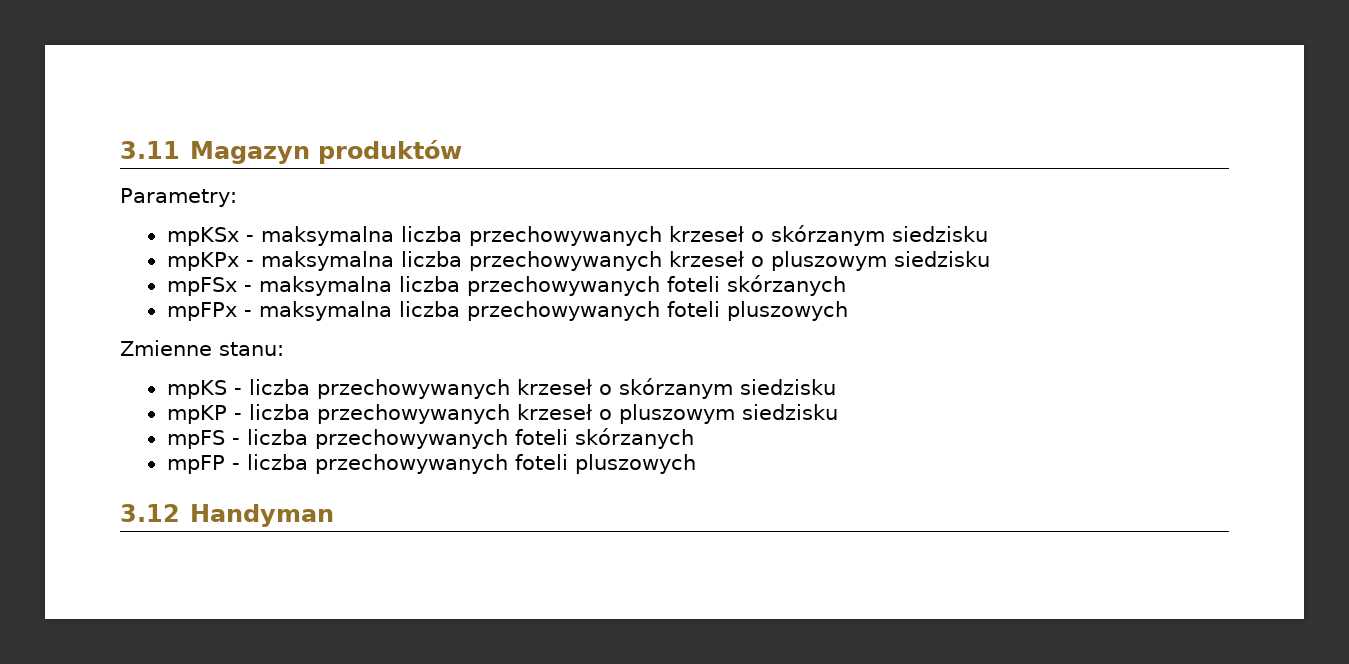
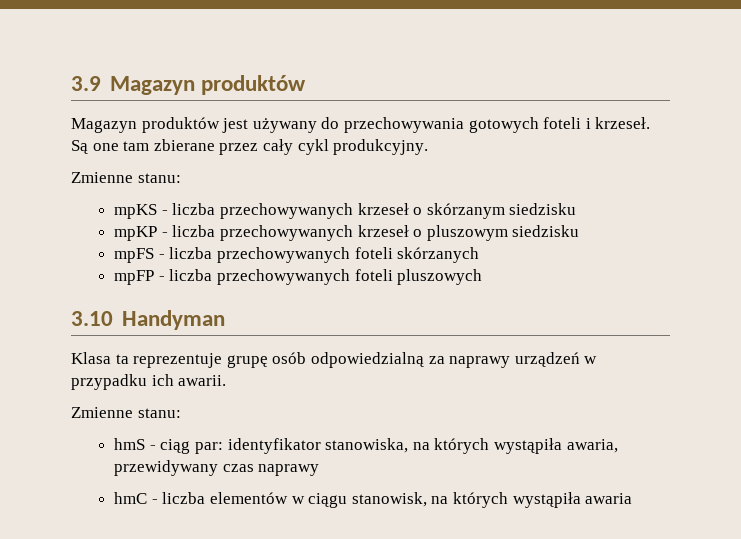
[120,141,180,159] 3.11 -> [71,76,101,91] 3.9
[120,188,237,207] [166,225,988,246] [166,251,990,271] [166,275,846,296] [166,301,848,321] Parametry: // mpKSx - maksymalna liczba przechowywanych krzeseł o skórzanym siedzisku // mpKPx - maksymalna liczba przechowywanych krzeseł o pluszowym siedzisku // mpFSx - maksymalna liczba przechowywanych foteli skórzanych // mpFPx - maksymalna liczba przechowywanych foteli pluszowych -> [71,117,651,133] [71,139,429,155] Magazyn produktów jest używany do przechowywania gotowych foteli i krzeseł. Są one tam zbierane przez cały cykl produkcyjny.
[120,504,180,522] 3.12 -> [71,311,113,326] 3.10
(335, 515) none -> [71,352,598,368] [71,374,227,390] [71,407,181,418] [114,438,618,454] [114,460,320,476] [114,492,633,508] // Klasa ta reprezentuje grupę osób odpowiedzialną za naprawy urządzeń w przypadku ich awarii. // Zmienne stanu: // hmS - ciąg par: identyfikator stanowiska, na których wystąpiła awaria, przewidywany czas naprawy // hmC - liczba elementów w ciągu stanowisk, na których wystąpiła awaria

